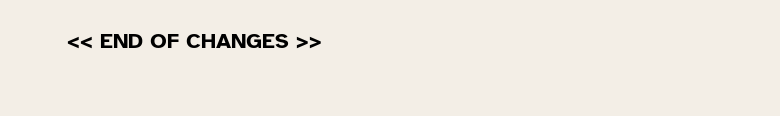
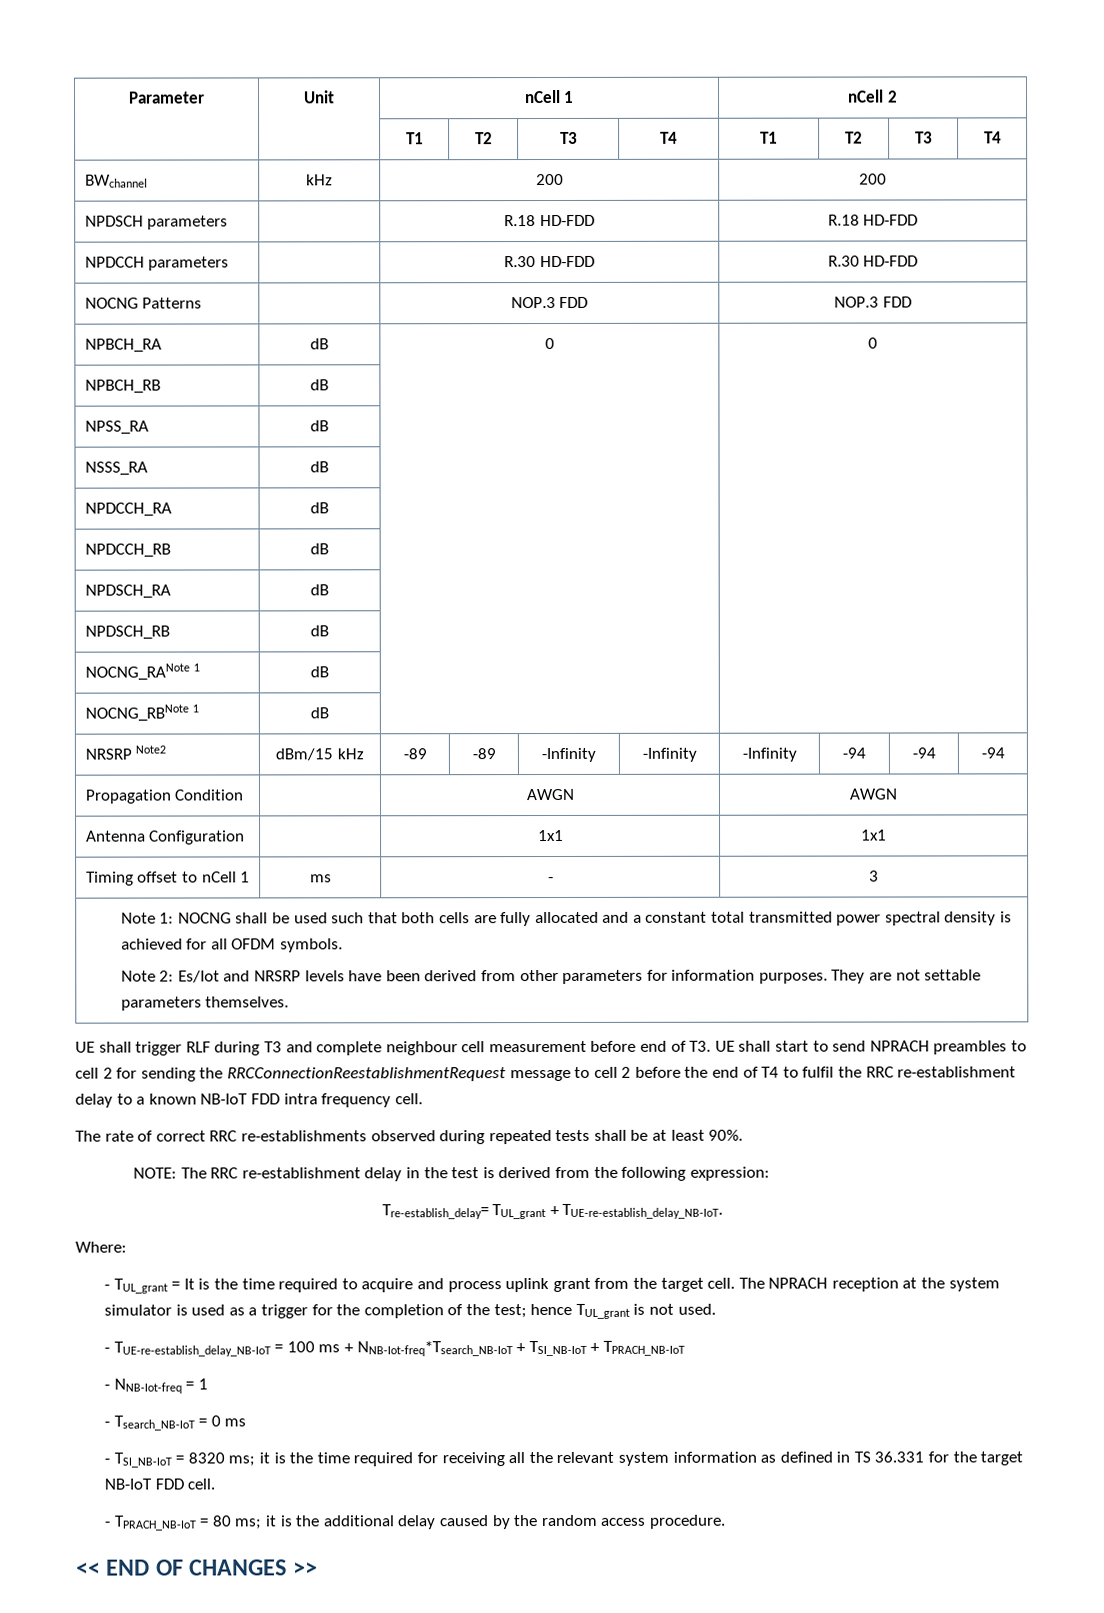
(67, 42) none -> [129,91,205,104] [303,90,335,104] [523,89,575,104] [847,89,898,103] [405,132,424,145] [474,132,493,145] [559,131,578,144] [660,131,678,144] [760,131,778,144] [845,131,863,144] [914,131,933,144] [983,131,1002,144] [84,174,148,188] [306,174,333,186] [535,173,564,186] [859,173,887,185] [84,215,229,230] [504,214,595,227] [827,214,919,226] [84,256,230,271] [504,255,595,268] [827,255,919,267] [84,297,203,309] [510,296,589,309] [834,296,912,308] [84,338,162,353] [310,338,329,350] [544,337,555,350] [868,337,878,349] [84,379,161,394] [310,379,329,391] [84,420,149,435] [310,420,329,432] [84,461,148,476] [310,461,329,473] [84,502,172,517] [310,502,329,514] [84,543,171,558] [310,543,329,555] [84,584,171,599] [310,584,329,596] [84,625,170,640] [310,625,329,637] [84,663,201,681] [310,666,329,678] [84,704,200,722] [310,707,329,719] [84,745,167,760] [275,748,364,761] [402,748,427,760] [471,748,496,760] [541,747,596,763] [641,747,697,762] [741,747,797,762] [842,747,866,759] [911,747,936,759] [980,747,1005,759] [84,789,244,804] [525,788,574,801] [849,788,897,800] [85,830,246,845] [537,829,564,842] [861,829,887,841] [85,871,251,886] [309,874,332,883] [547,876,554,883] [869,870,879,882] [120,911,1012,927] [120,938,343,953] [120,969,982,984] [120,996,290,1011] [75,1040,1027,1056] [75,1066,1017,1082] [75,1093,423,1108] [75,1129,744,1145] [133,1166,770,1182] [381,1203,724,1220] [75,1241,127,1253] [104,1277,1000,1294] [104,1303,716,1319] [104,1340,685,1357] [104,1378,208,1394] [104,1415,247,1431] [104,1451,1024,1468] [104,1478,216,1490] [104,1514,726,1531] Parameter | Unit | nCell 1 | nCell 2 // | | T1 | T2 | T3 | T4 | T1 | T2 | T3 | T4 // BWchannel | kHz | 200 | 200 // NPDSCH parameters | | R.18 HD-FDD | R.18 HD-FDD // NPDCCH parameters | | R.30 HD-FDD | R.30 HD-FDD // NOCNG Patterns | | NOP.3 FDD | NOP.3 FDD // NPBCH_RA | dB | 0 | 0 // NPBCH_RB | dB | | // NPSS_RA | dB | | // NSSS_RA | dB | | // NPDCCH_RA | dB | | // NPDCCH_RB | dB | | // NPDSCH_RA | dB | | // NPDSCH_RB | dB | | // NOCNG_RANote 1 | dB | | // NOCNG_RBNote 1 | dB | | // NRSRP Note2 | dBm/15 kHz | -89 | -89 | -Infinity | -Infinity | -Infinity | -94 | -94 | -94 // Propagation Condition | | AWGN | AWGN // Antenna Configuration | | 1x1 | 1x1 // Timing offset to nCell 1 | ms | - | 3 // Note 1: NOCNG shall be used such that both cells are fully allocated and a constant total transmitted power spectral density is achieved for all OFDM symbols. // Note 2: Es/Iot and NRSRP levels have been derived from other parameters for information purposes. They are not settable parameters themselves. // UE shall trigger RLF during T3 and complete neighbour cell measurement before end of T3. UE shall start to send NPRACH preambles to cell 2 for sending the RRCConnectionReestablishmentRequest message to cell 2 before the end of T4 to fulfil the RRC re-establishment delay to a known NB-IoT FDD intra frequency cell. // The rate of correct RRC re-establishments observed during repeated tests shall be at least 90%. // NOTE: The RRC re-establishment delay in the test is derived from the following expression: // Tre-establish_delay= TUL_grant + TUE-re-establish_delay_NB-IoT. // Where: // - TUL_grant = It is the time required to acquire and process uplink grant from the target cell. The NPRACH reception at the system simulator is used as a trigger for the completion of the test; hence TUL_grant is not used. // - TUE-re-establish_delay_NB-IoT = 100 ms + NNB-Iot-freq*Tsearch_NB-IoT + TSI_NB-IoT + TPRACH_NB-IoT // - NNB-Iot-freq = 1 // - Tsearch_NB-IoT = 0 ms // - TSI_NB-IoT = 8320 ms; it is the time required for receiving all the relevant system information as defined in TS 36.331 for the target NB-IoT FDD cell. // - TPRACH_NB-IoT = 80 ms; it is the additional delay caused by the random access procedure. //

